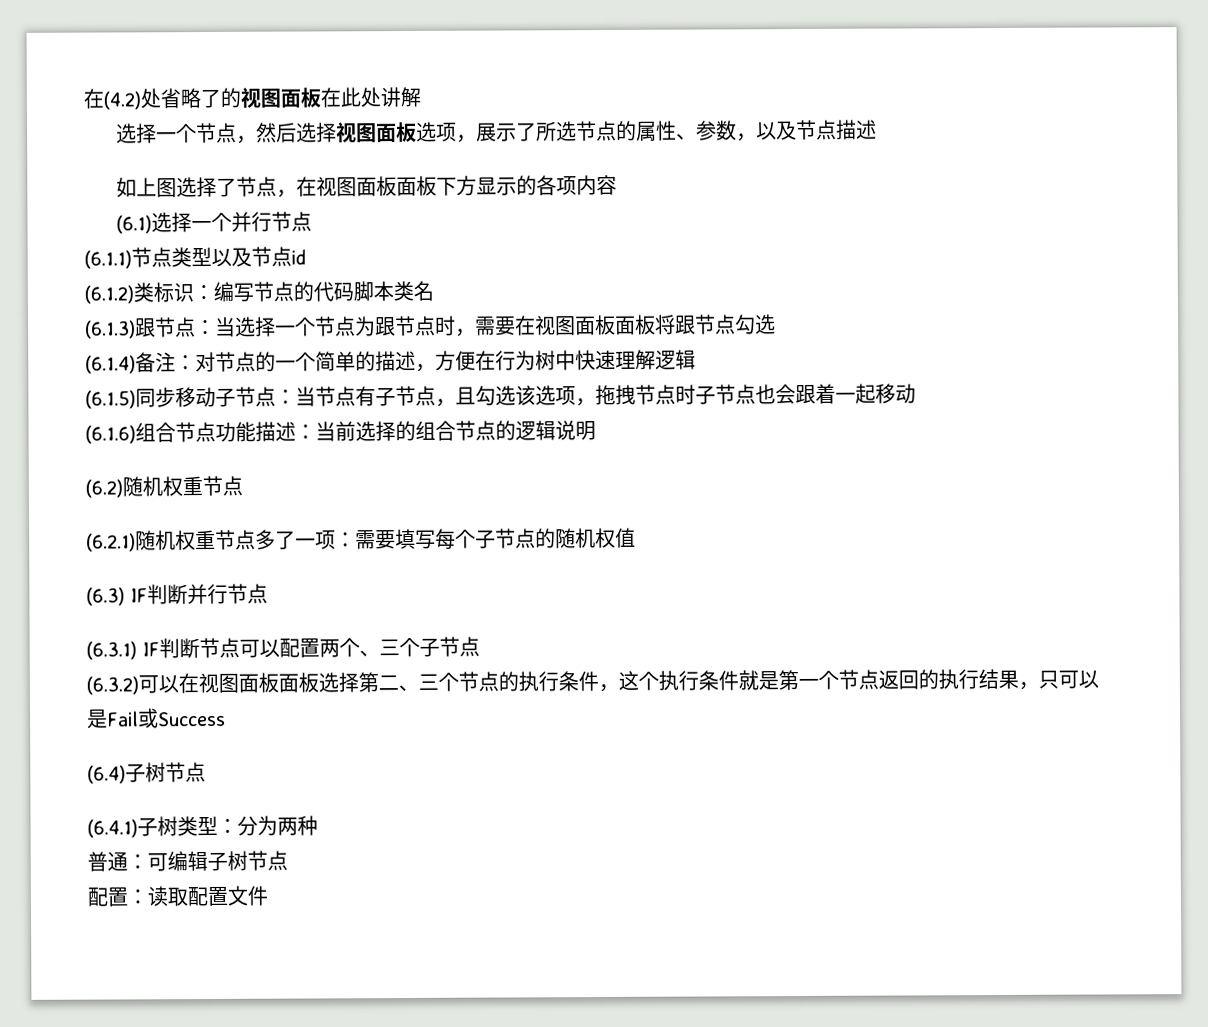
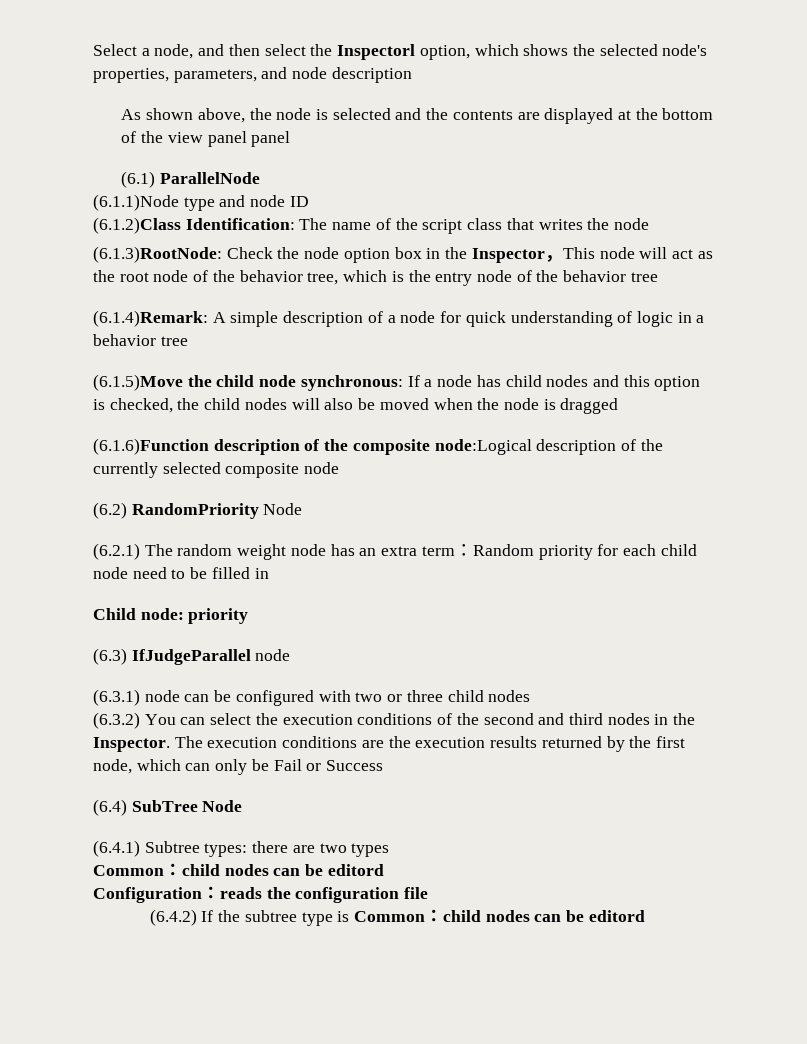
[83,86,421,110] [115,119,877,144] [115,174,617,198] [115,211,312,234] [84,246,306,269] [84,280,434,304] [85,314,776,339] [85,349,696,374] [85,383,916,409] [85,420,596,444] [85,475,243,498] [86,527,636,552] [86,583,268,606] [86,636,480,660] [86,669,1099,695] [86,708,159,729] 在(4.2)处省略了的视图面板在此处讲解 // 选择一个节点，然后选择视图面板选项，展示了所选节点的属性、参数，以及节点描述 // 如上图选择了节点，在视图面板面板下方显示的各项内容 // (6.1)选择一个并行节点 // (6.1.1)节点类型以及节点id // (6.1.2)类标识：编写节点的代码脚本类名 // (6.1.3)跟节点：当选择一个节点为跟节点时，需要在视图面板面板将跟节点勾选 // (6.1.4)备注：对节点的一个简单的描述，方便在行为树中快速理解逻辑 // (6.1.5)同步移动子节点：当节点有子节点，且勾选该选项，拖拽节点时子节点也会跟着一起移动 // (6.1.6)组合节点功能描述：当前选择的组合节点的逻辑说明 // (6.2)随机权重节点 // (6.2.1)随机权重节点多了一项：需要填写每个子节点的随机权值 // (6.3) IF判断并行节点 // (6.3.1) IF判断节点可以配置两个、三个子节点 // (6.3.2)可以在视图面板面板选择第二、三个节点的执行条件，这个执行条件就是第一个节点返回的执行结果，只可以是Fail或 -> [93,44,708,60] [93,67,412,83] [121,108,714,124] [121,131,291,147] [121,171,261,188] [93,194,309,211] [93,217,649,234] [93,246,713,263] [93,270,658,286] [93,310,705,327] [93,334,188,346] [93,374,701,391] [93,398,619,414] [93,438,663,455] [93,462,340,478] [93,502,303,519] [93,543,697,560] [93,567,269,579] [93,608,249,624] [93,648,291,665] [93,689,531,706] [93,712,696,729] [93,736,685,752] [93,759,322,775] Select a node, and then select the Inspectorl option, which shows the selected node's properties, parameters, and node description // As shown above, the node is selected and the contents are displayed at the bottom of the view panel panel // (6.1) ParallelNode // (6.1.1)Node type and node ID // (6.1.2)Class Identification: The name of the script class that writes the node // (6.1.3)RootNode: Check the node option box in the Inspector，This node will act as the root node of the behavior tree, which is the entry node of the behavior tree // (6.1.4)Remark: A simple description of a node for quick understanding of logic in a behavior tree // (6.1.5)Move the child node synchronous: If a node has child nodes and this option is checked, the child nodes will also be moved when the node is dragged // (6.1.6)Function description of the composite node:Logical description of the currently selected composite node // (6.2) RandomPriority Node // (6.2.1) The random weight node has an extra term：Random priority for each child node need to be filled in // Child node: priority // (6.3) IfJudgeParallel node // (6.3.1) node can be configured with two or three child nodes // (6.3.2) You can select the execution conditions of the second and third nodes in the Inspector. The execution conditions are the execution results returned by the first node, which can only be Fail or
[125,762,206,783] 子树节点 -> [131,800,243,812] SubTree Node
[137,815,318,837] [87,850,288,872] [87,885,268,907] 子树类型：分为两种 // 普通：可编辑子树节点 // 配置：读取配置文件 -> [144,841,390,857] [93,863,384,876] [93,886,429,903] [149,909,645,926] Subtree types: there are two types // Common：child nodes can be editord // Configuration：reads the configuration file // (6.4.2) If the subtree type is Common：child nodes can be editord

